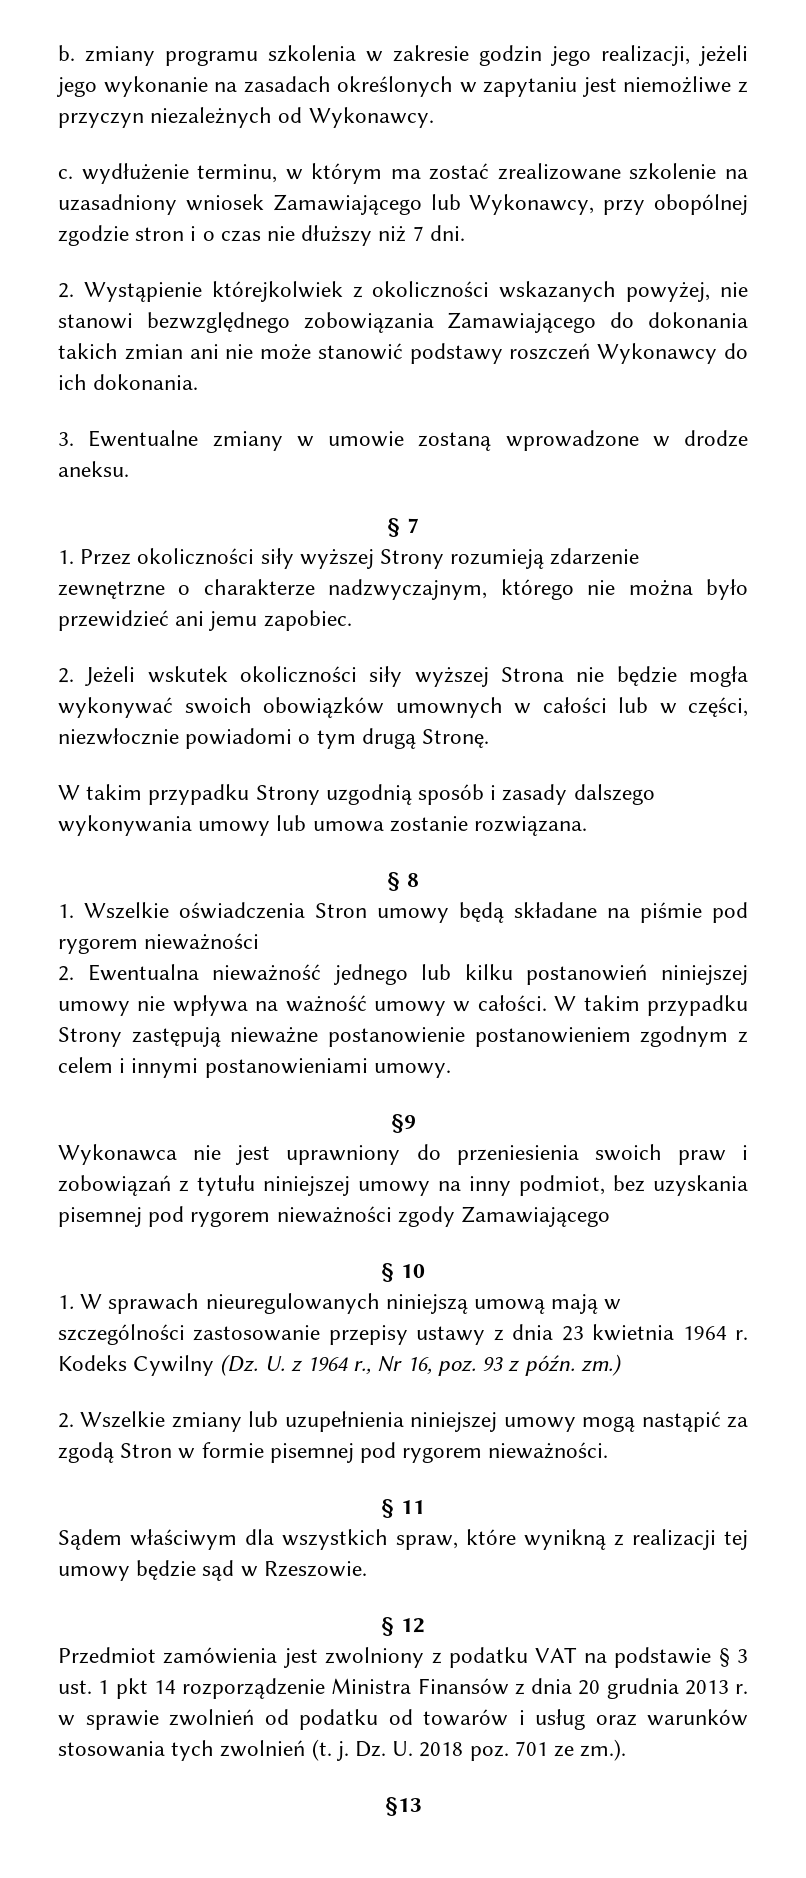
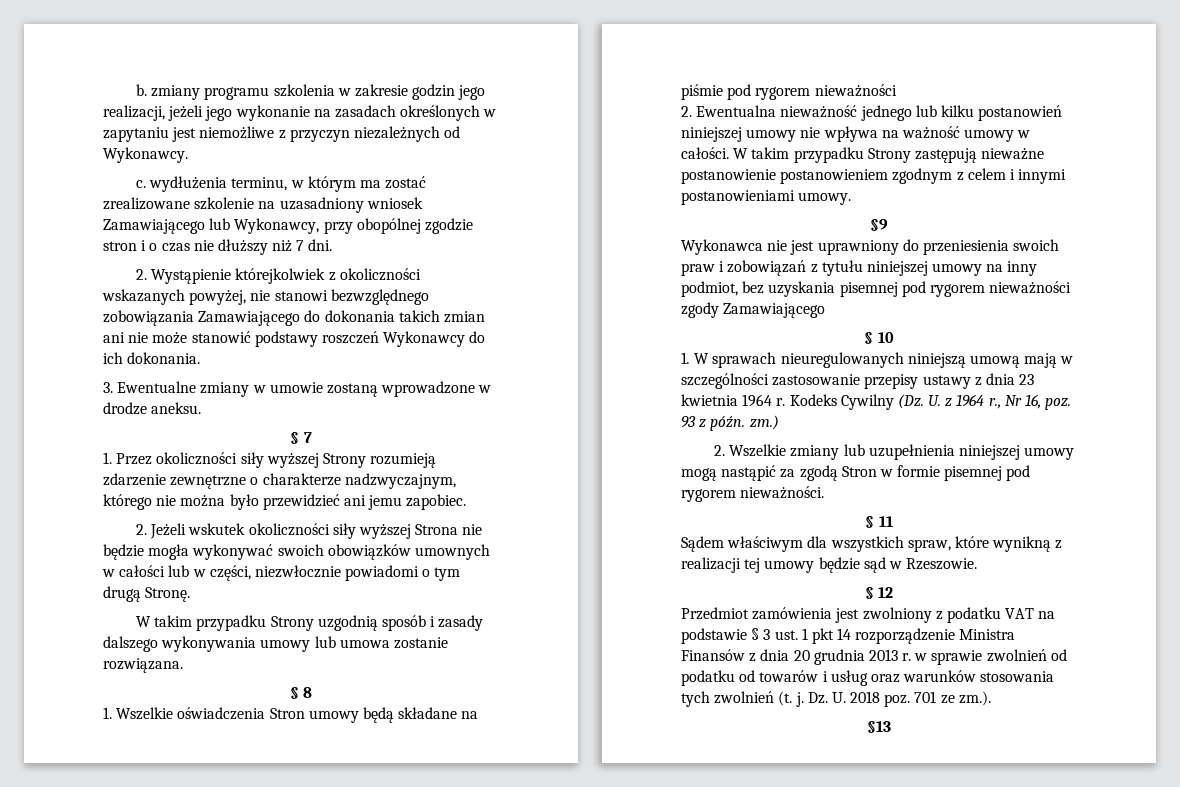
[81,163,189,184] wydłużenie -> [149,176,228,192] wydłużenia

